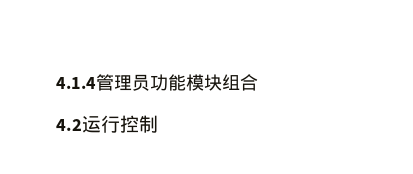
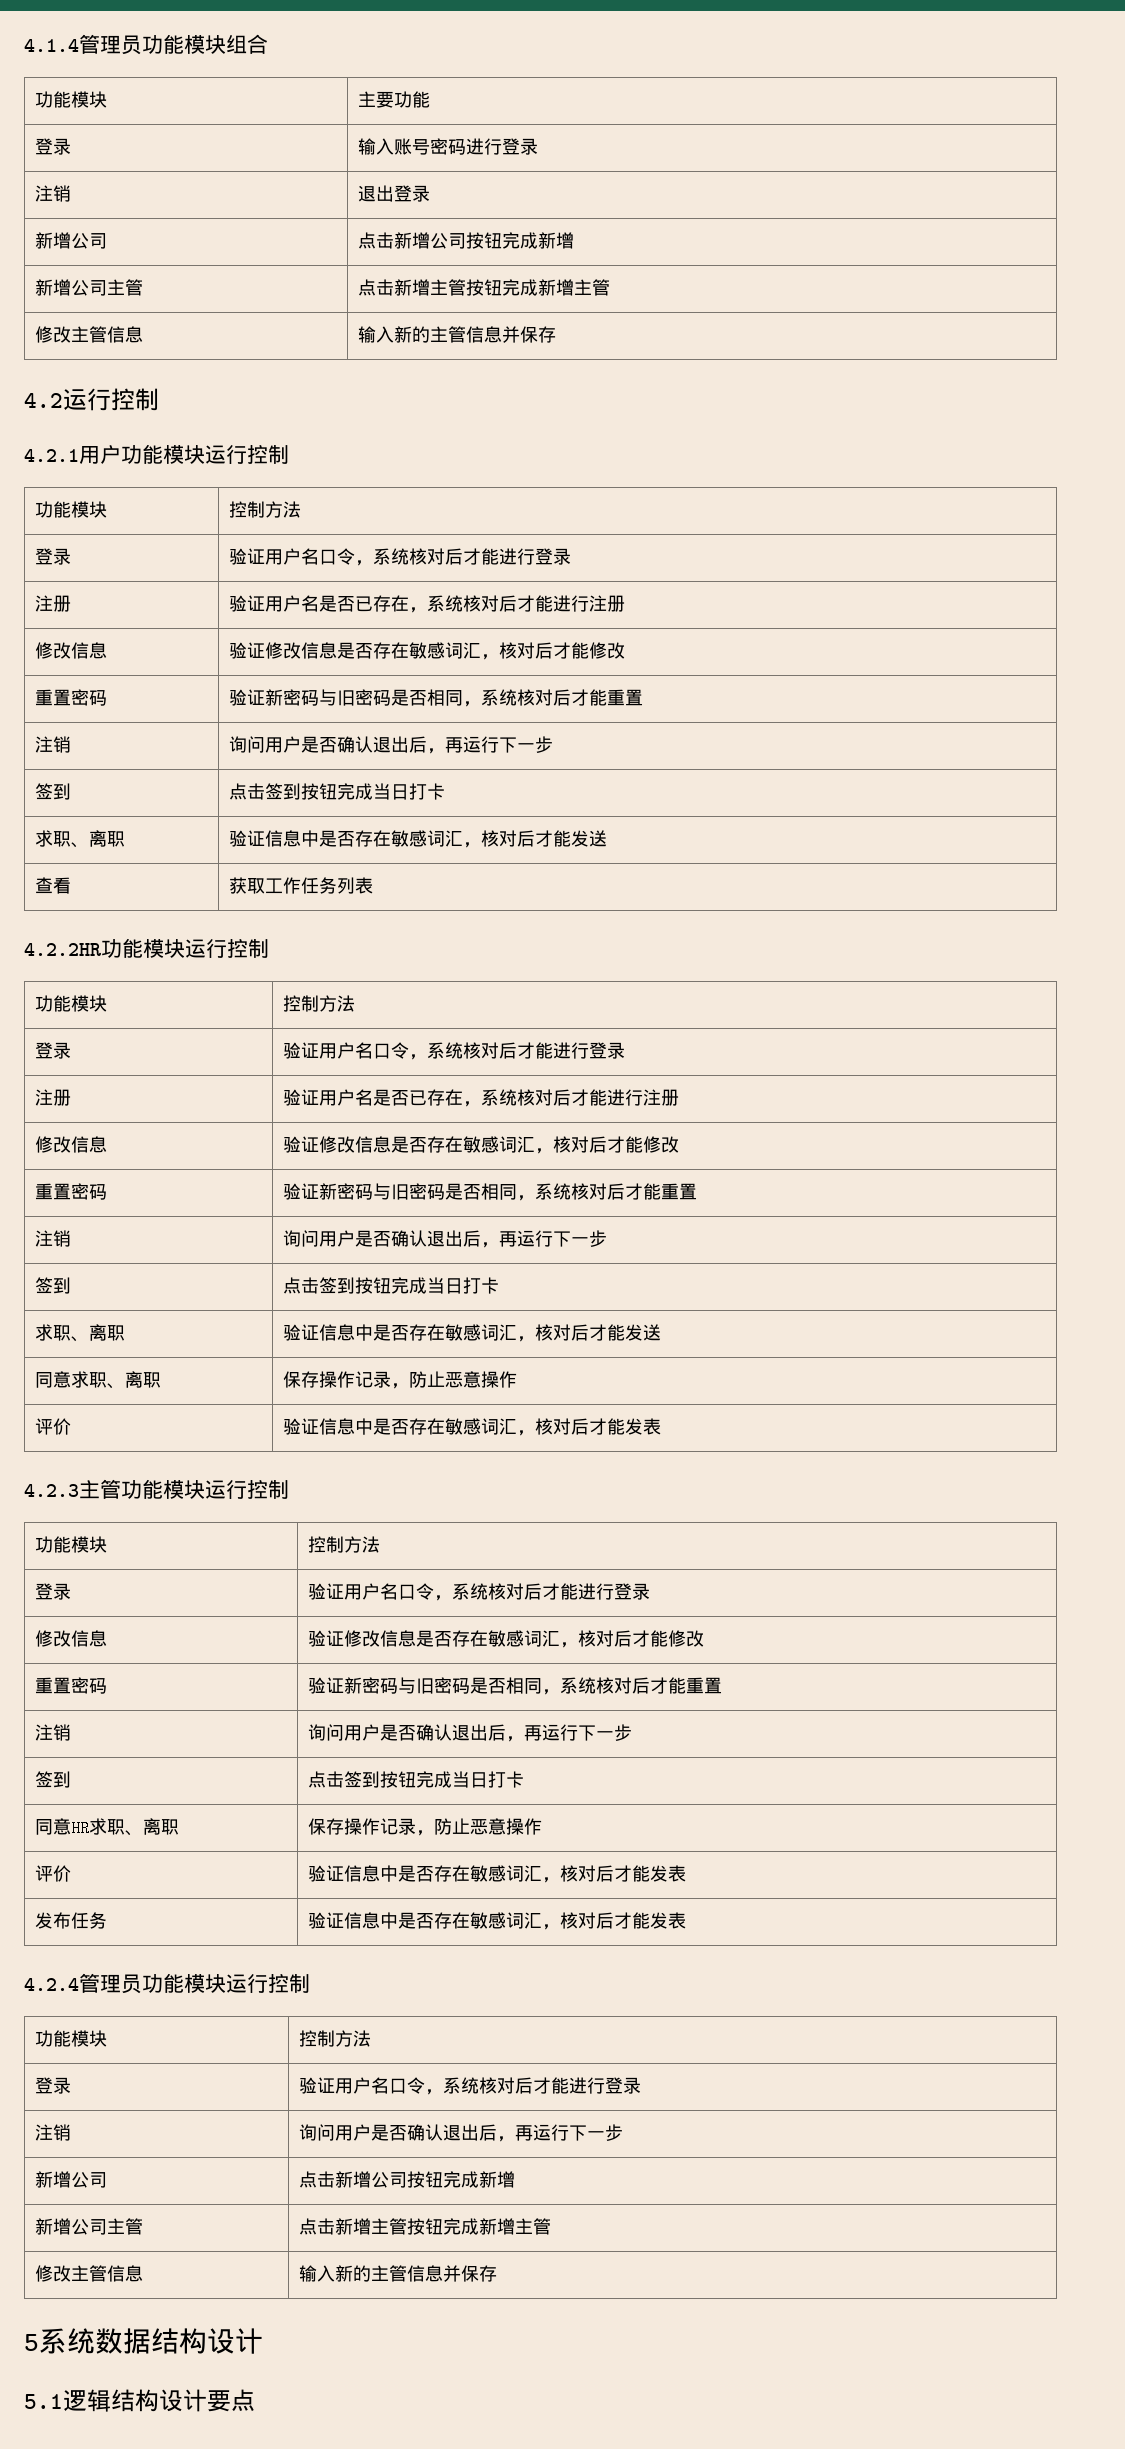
[56,115,158,133] // 4.2运行控制 -> [35,91,108,108] [358,91,431,108] [35,138,72,155] [358,138,539,155] [35,185,72,202] [358,185,431,202] [35,232,108,249] [358,232,575,249] [35,279,144,296] [358,279,611,296] [35,326,144,343] [358,326,557,343] [24,388,159,411] [24,444,289,464] [35,501,108,518] [229,501,302,518] [35,548,72,565] [229,548,572,566] [35,595,72,612] [229,595,626,613] [35,642,108,659] [229,642,626,660] [35,689,108,706] [229,689,644,707] [35,736,72,753] [229,736,554,754] [35,783,72,800] [229,783,446,800] [35,830,126,848] [229,830,608,848] [35,877,72,894] [229,877,374,894] [24,938,269,958] [35,995,108,1012] [283,995,356,1012] [35,1042,72,1059] [283,1042,626,1060] [35,1089,72,1106] [283,1089,680,1107] [35,1136,108,1153] [283,1136,680,1154] [35,1183,108,1200] [283,1183,698,1201] [35,1230,72,1247] [283,1230,608,1248] [35,1277,72,1294] [283,1277,500,1294] [35,1324,126,1342] [283,1324,662,1342] [35,1371,162,1389] [283,1371,518,1389] [35,1418,72,1435] [283,1418,662,1436] [24,1479,289,1499] [35,1536,108,1553] [308,1536,381,1553] [35,1583,72,1600] [308,1583,651,1601] [35,1630,108,1647] [308,1630,705,1648] [35,1677,108,1694] [308,1677,723,1695] [35,1724,72,1741] [308,1724,633,1742] [35,1771,72,1788] [308,1771,525,1788] [35,1818,180,1837] [308,1818,543,1836] [35,1865,72,1882] [308,1865,687,1883] [35,1912,108,1929] [308,1912,687,1930] [24,1973,310,1994] [35,2030,108,2047] [299,2030,372,2047] [35,2077,72,2094] [299,2077,642,2095] [35,2124,72,2141] [299,2124,624,2142] [35,2171,108,2188] [299,2171,516,2188] [35,2218,144,2235] [299,2218,552,2235] [35,2265,144,2282] [299,2265,498,2282] [24,2328,263,2354] [24,2389,255,2412] // 功能模块 | 主要功能 // 登录 | 输入账号密码进行登录 // 注销 | 退出登录 // 新增公司 | 点击新增公司按钮完成新增 // 新增公司主管 | 点击新增主管按钮完成新增主管 // 修改主管信息 | 输入新的主管信息并保存 // 4.2运行控制 // 4.2.1用户功能模块运行控制 // 功能模块 | 控制方法 // 登录 | 验证用户名口令，系统核对后才能进行登录 // 注册 | 验证用户名是否已存在，系统核对后才能进行注册 // 修改信息 | 验证修改信息是否存在敏感词汇，核对后才能修改 // 重置密码 | 验证新密码与旧密码是否相同，系统核对后才能重置 // 注销 | 询问用户是否确认退出后，再运行下一步 // 签到 | 点击签到按钮完成当日打卡 // 求职、离职 | 验证信息中是否存在敏感词汇，核对后才能发送 // 查看 | 获取工作任务列表 // 4.2.2HR功能模块运行控制 // 功能模块 | 控制方法 // 登录 | 验证用户名口令，系统核对后才能进行登录 // 注册 | 验证用户名是否已存在，系统核对后才能进行注册 // 修改信息 | 验证修改信息是否存在敏感词汇，核对后才能修改 // 重置密码 | 验证新密码与旧密码是否相同，系统核对后才能重置 // 注销 | 询问用户是否确认退出后，再运行下一步 // 签到 | 点击签到按钮完成当日打卡 // 求职、离职 | 验证信息中是否存在敏感词汇，核对后才能发送 // 同意求职、离职 | 保存操作记录，防止恶意操作 // 评价 | 验证信息中是否存在敏感词汇，核对后才能发表 // 4.2.3主管功能模块运行控制 // 功能模块 | 控制方法 // 登录 | 验证用户名口令，系统核对后才能进行登录 // 修改信息 | 验证修改信息是否存在敏感词汇，核对后才能修改 // 重置密码 | 验证新密码与旧密码是否相同，系统核对后才能重置 // 注销 | 询问用户是否确认退出后，再运行下一步 // 签到 | 点击签到按钮完成当日打卡 // 同意HR求职、离职 | 保存操作记录，防止恶意操作 // 评价 | 验证信息中是否存在敏感词汇，核对后才能发表 // 发布任务 | 验证信息中是否存在敏感词汇，核对后才能发表 // 4.2.4管理员功能模块运行控制 // 功能模块 | 控制方法 // 登录 | 验证用户名口令，系统核对后才能进行登录 // 注销 | 询问用户是否确认退出后，再运行下一步 // 新增公司 | 点击新增公司按钮完成新增 // 新增公司主管 | 点击新增主管按钮完成新增主管 // 修改主管信息 | 输入新的主管信息并保存 // 5系统数据结构设计 // 5.1逻辑结构设计要点

